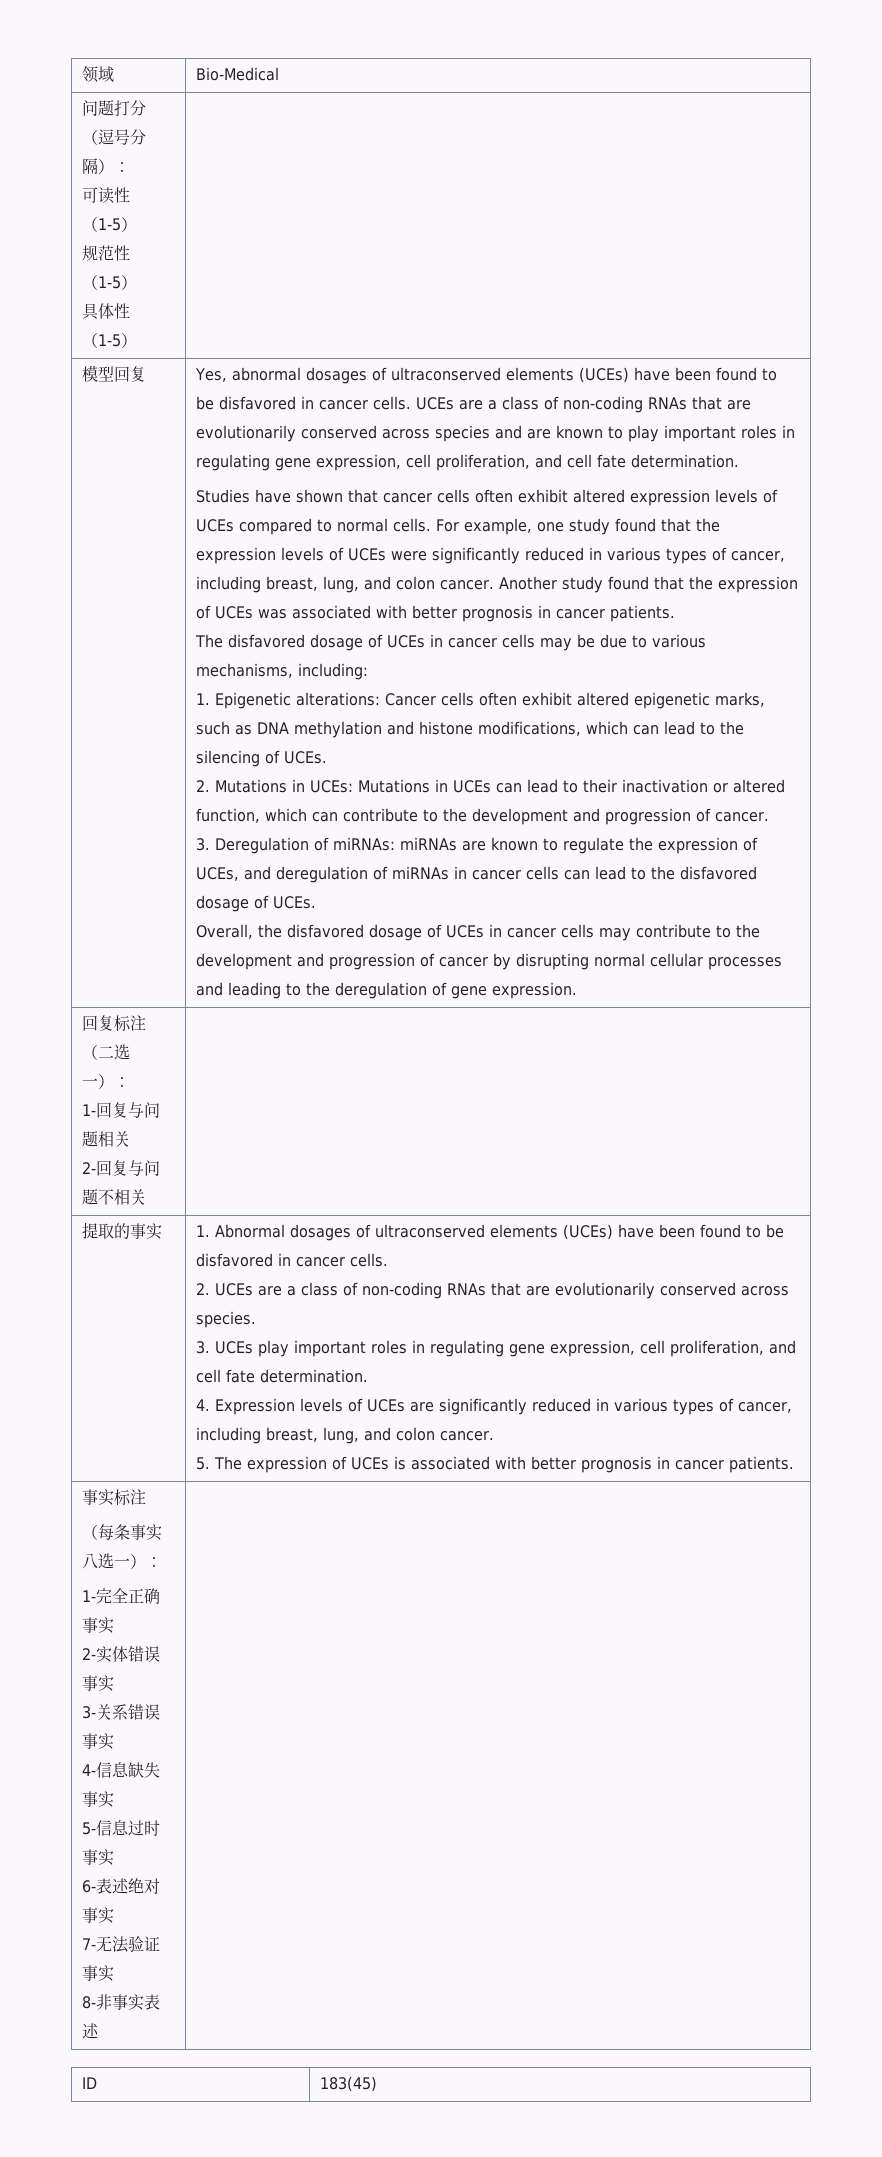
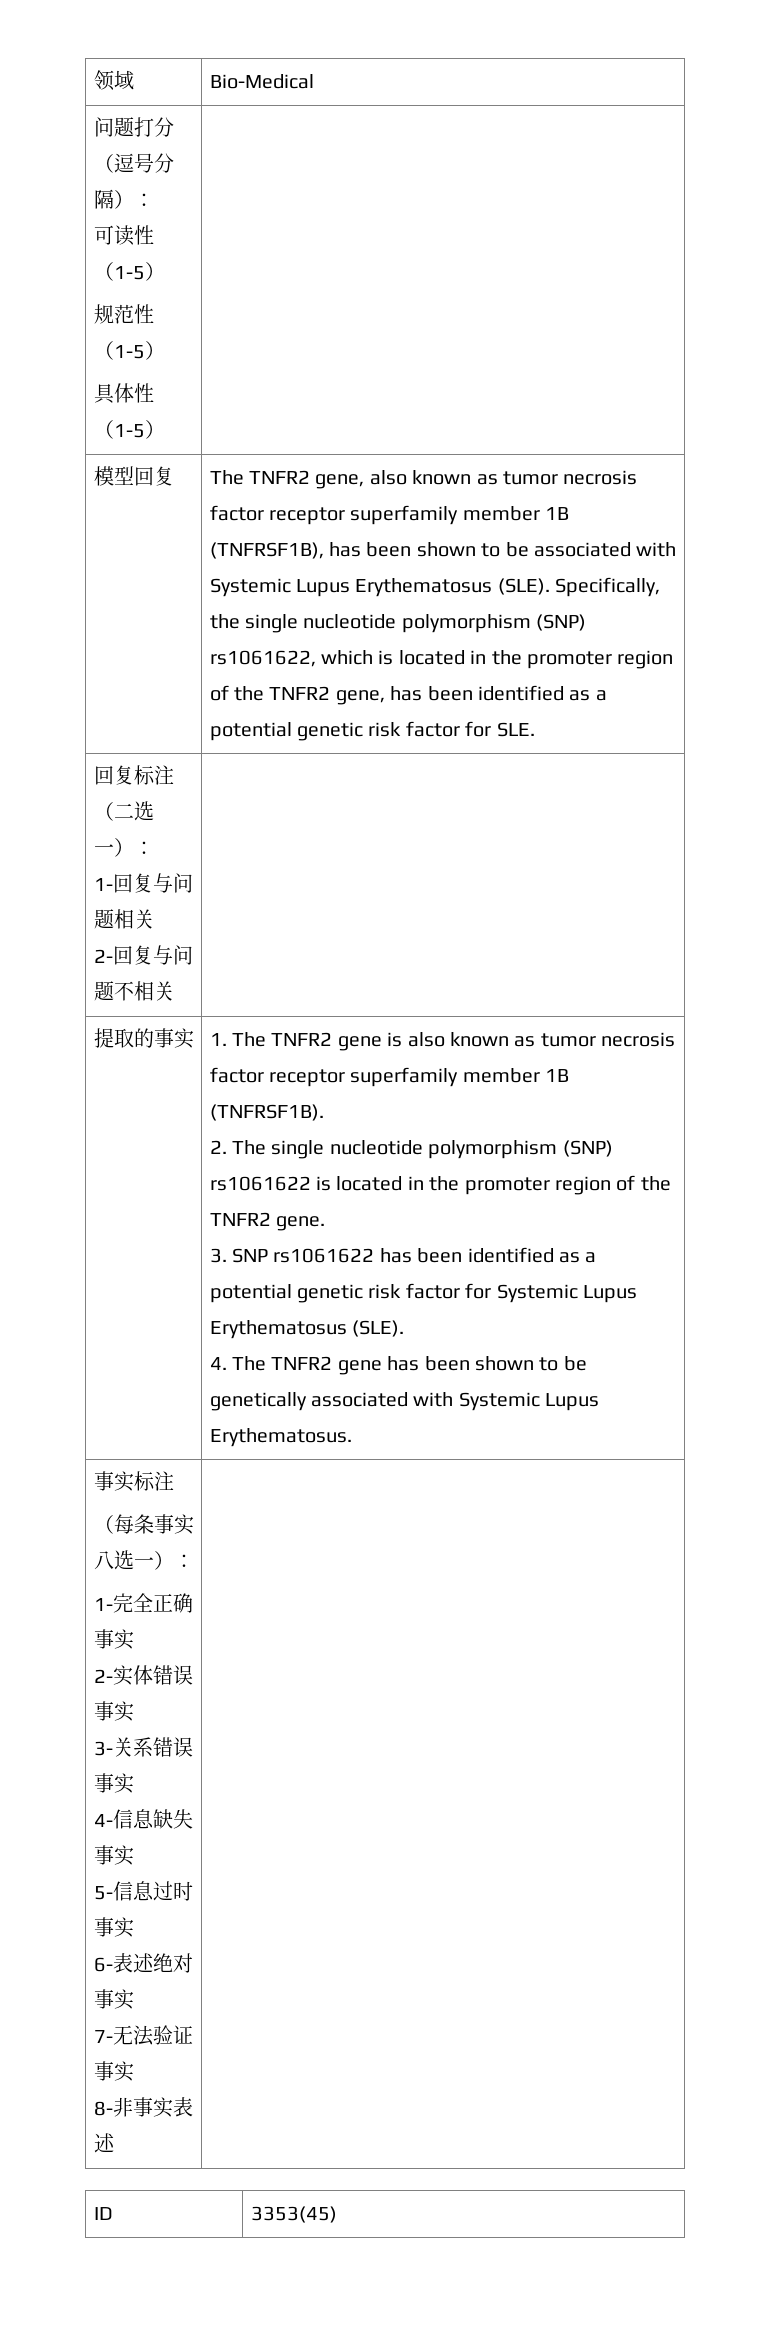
[195,367,778,384] [196,396,752,413] [196,425,796,442] [196,454,740,471] [196,489,779,506] [196,518,721,535] [196,547,786,564] [196,576,799,593] [196,605,676,622] [195,634,707,651] [196,663,369,680] [196,692,766,709] [196,721,745,738] [196,750,328,767] [196,779,786,793] [196,808,770,825] [196,837,759,854] [196,866,758,883] [196,895,317,912] [196,924,761,941] [196,953,783,970] [196,982,578,999] Yes, abnormal dosages of ultraconserved elements (UCEs) have been found to be disfavored in cancer cells. UCEs are a class of non-coding RNAs that are evolutionarily conserved across species and are known to play important roles in regulating gene expression, cell proliferation, and cell fate determination. // Studies have shown that cancer cells often exhibit altered expression levels of UCEs compared to normal cells. For example, one study found that the expression levels of UCEs were significantly reduced in various types of cancer, including breast, lung, and colon cancer. Another study found that the expression of UCEs was associated with better prognosis in cancer patients. // The disfavored dosage of UCEs in cancer cells may be due to various mechanisms, including: // 1. Epigenetic alterations: Cancer cells often exhibit altered epigenetic marks, such as DNA methylation and histone modifications, which can lead to the silencing of UCEs. // 2. Mutations in UCEs: Mutations in UCEs can lead to their inactivation or altered function, which can contribute to the development and progression of cancer. // 3. Deregulation of miRNAs: miRNAs are known to regulate the expression of UCEs, and deregulation of miRNAs in cancer cells can lead to the disfavored dosage of UCEs. // Overall, the disfavored dosage of UCEs in cancer cells may contribute to the development and progression of cancer by disrupting normal cellular processes and leading to the deregulation of gene expression. -> [209,470,638,489] [209,505,570,525] [209,542,677,559] [209,577,661,597] [209,614,587,633] [209,650,674,669] [209,685,607,705] [209,721,535,741] The TNFR2 gene, also known as tumor necrosis factor receptor superfamily member 1B (TNFRSF1B), has been shown to be associated with Systemic Lupus Erythematosus (SLE). Specifically, the single nucleotide polymorphism (SNP) rs1061622, which is located in the promoter region of the TNFR2 gene, has been identified as a potential genetic risk factor for SLE.
[215,1224,785,1241] [196,1253,389,1267] [196,1282,790,1299] [196,1311,257,1328] [196,1340,797,1357] [196,1369,369,1383] [196,1398,793,1415] [196,1427,495,1444] [196,1456,795,1473] Abnormal dosages of ultraconserved elements (UCEs) have been found to be disfavored in cancer cells. // 2. UCEs are a class of non-coding RNAs that are evolutionarily conserved across species. // 3. UCEs play important roles in regulating gene expression, cell proliferation, and cell fate determination. // 4. Expression levels of UCEs are significantly reduced in various types of cancer, including breast, lung, and colon cancer. // 5. The expression of UCEs is associated with better prognosis in cancer patients. -> [231,1032,676,1051] [209,1067,570,1087] [209,1104,324,1121] [209,1140,613,1159] [209,1175,671,1195] [209,1212,325,1231] [209,1247,597,1263] [209,1283,637,1303] [209,1320,404,1339] [209,1356,587,1375] [209,1392,600,1411] [209,1428,352,1447] The TNFR2 gene is also known as tumor necrosis factor receptor superfamily member 1B (TNFRSF1B). // 2. The single nucleotide polymorphism (SNP) rs1061622 is located in the promoter region of the TNFR2 gene. // 3. SNP rs1061622 has been identified as a potential genetic risk factor for Systemic Lupus Erythematosus (SLE). // 4. The TNFR2 gene has been shown to be genetically associated with Systemic Lupus Erythematosus.
[320,2076,378,2092] 183(45) -> [250,2206,337,2223] 3353(45)

